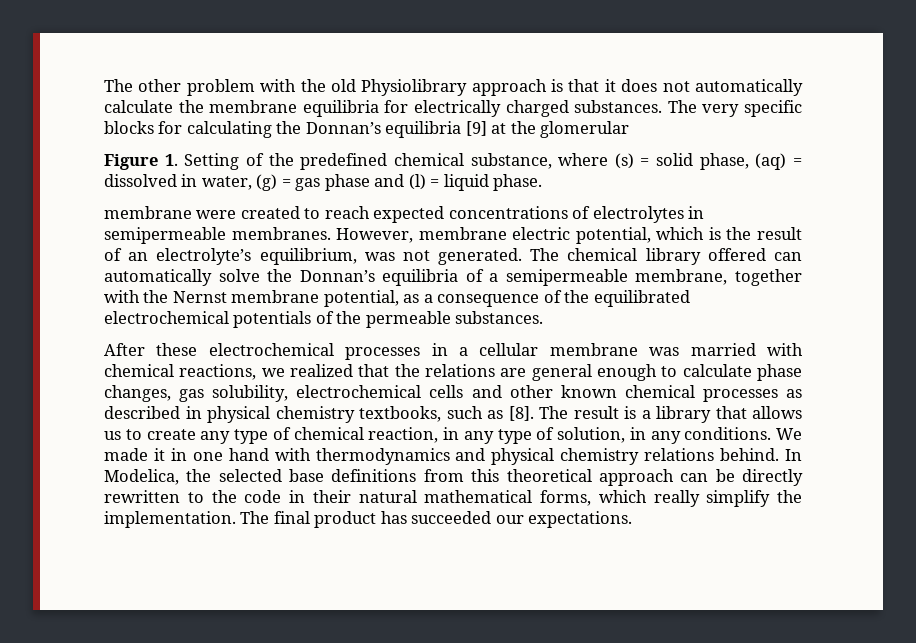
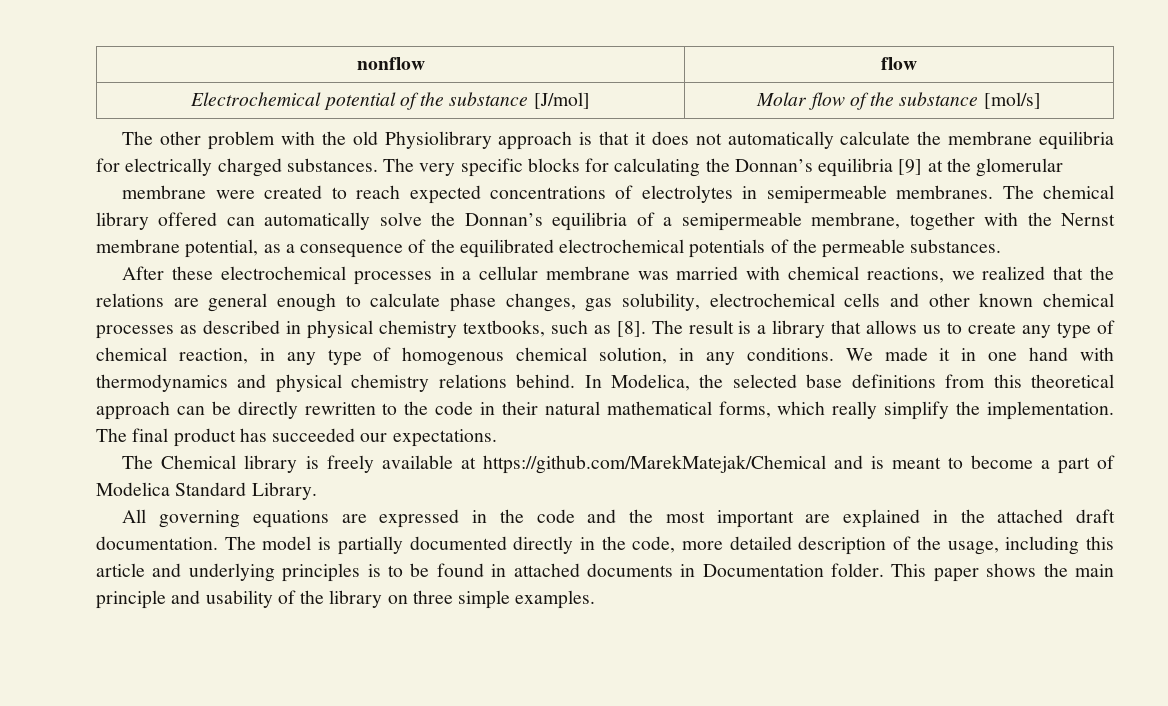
(104, 85) none -> [356,57,425,70] [880,57,917,70] [190,92,590,110] [756,92,1041,110] nonflow | flow // Electrochemical potential of the substance [J/mol] | Molar flow of the substance [mol/s] //
[104,153,802,170] [104,174,543,191] // Figure 1. Setting of the predefined chemical substance, where (s) = solid phase, (aq) = dissolved in water, (g) = gas phase and (l) = liquid phase. -> (1064, 167) none
[336,227,802,244] [104,248,523,265] However, membrane electric potential, which is the result of an electrolyte’s equilibrium, was not generated. -> (994, 192) none
(555, 433) none -> [402,347,588,366] homogenous chemical
(633, 519) none -> [122,455,1115,474] [96,482,317,500] [122,509,1116,528] [96,536,1115,555] [96,563,1115,582] [96,590,596,609] // The Chemical library is freely available at https://github.com/MarekMatejak/Chemical and is meant to become a part of Modelica Standard Library. // All governing equations are expressed in the code and the most important are explained in the attached draft documentation. The model is partially documented directly in the code, more detailed description of the usage, including this article and underlying principles is to be found in attached documents in Documentation folder. This paper shows the main principle and usability of the library on three simple examples.

